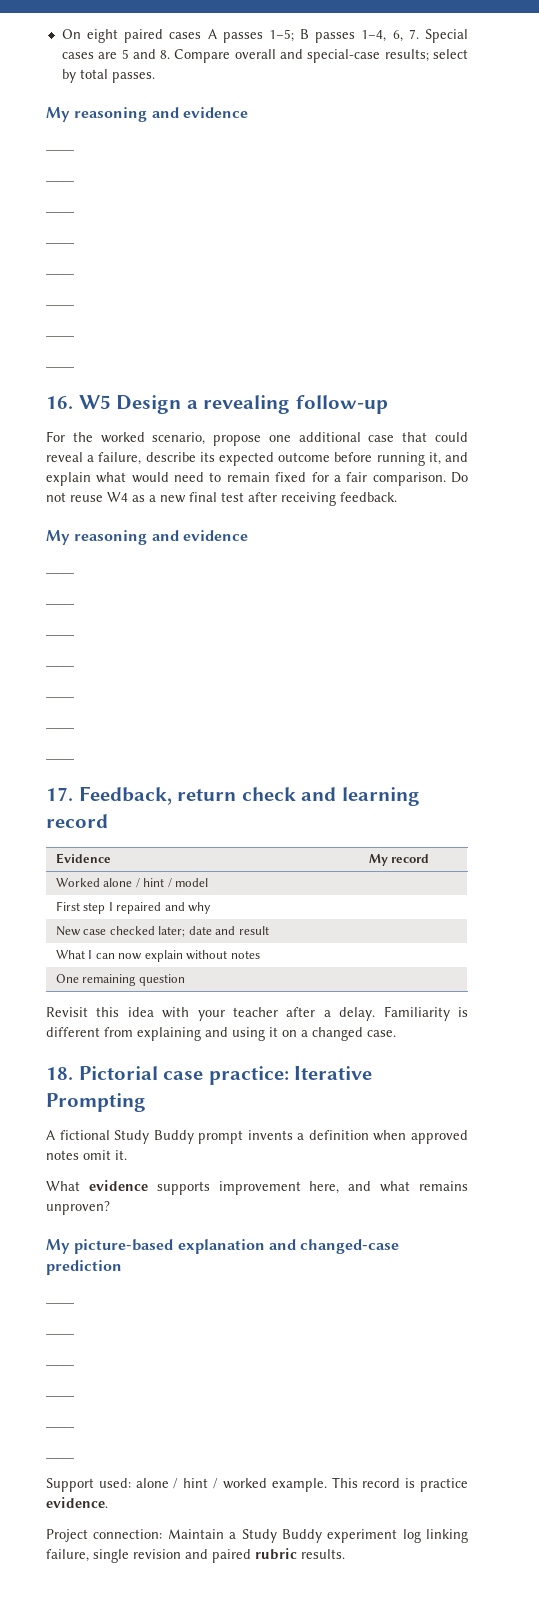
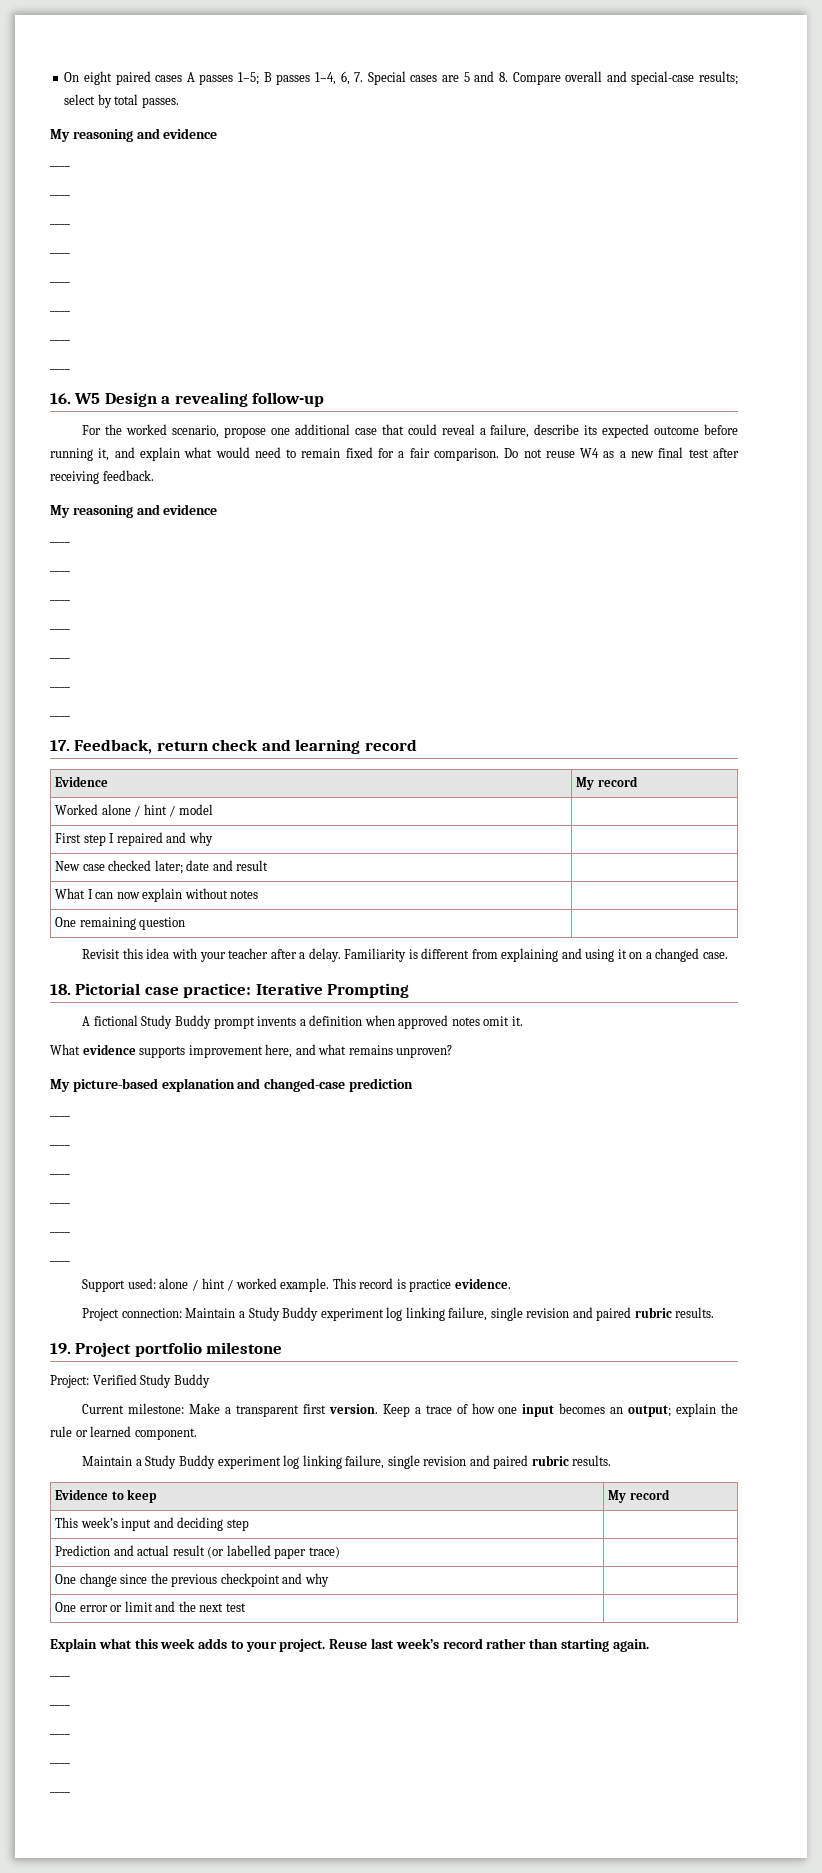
(345, 1554) none -> [50,1342,283,1357] [50,1374,210,1388] [82,1403,739,1417] [50,1426,197,1440] [82,1455,612,1469] [55,1489,158,1503] [608,1489,670,1503] [55,1517,249,1531] [55,1545,340,1559] [55,1573,329,1587] [55,1601,246,1612] [50,1638,649,1652] [50,1675,70,1677] [50,1704,70,1706] [50,1733,70,1735] [50,1762,70,1764] [50,1791,70,1793] // 19. Project portfolio milestone // Project: Verified Study Buddy // Current milestone: Make a transparent first version. Keep a trace of how one input becomes an output; explain the rule or learned component. // Maintain a Study Buddy experiment log linking failure, single revision and paired rubric results. // Evidence to keep | My record // This week’s input and deciding step | // Prediction and actual result (or labelled paper trace) | // One change since the previous checkpoint and why | // One error or limit and the next test | // Explain what this week adds to your project. Reuse last week’s record rather than starting again. // ____ // ____ // ____ // ____ // ____

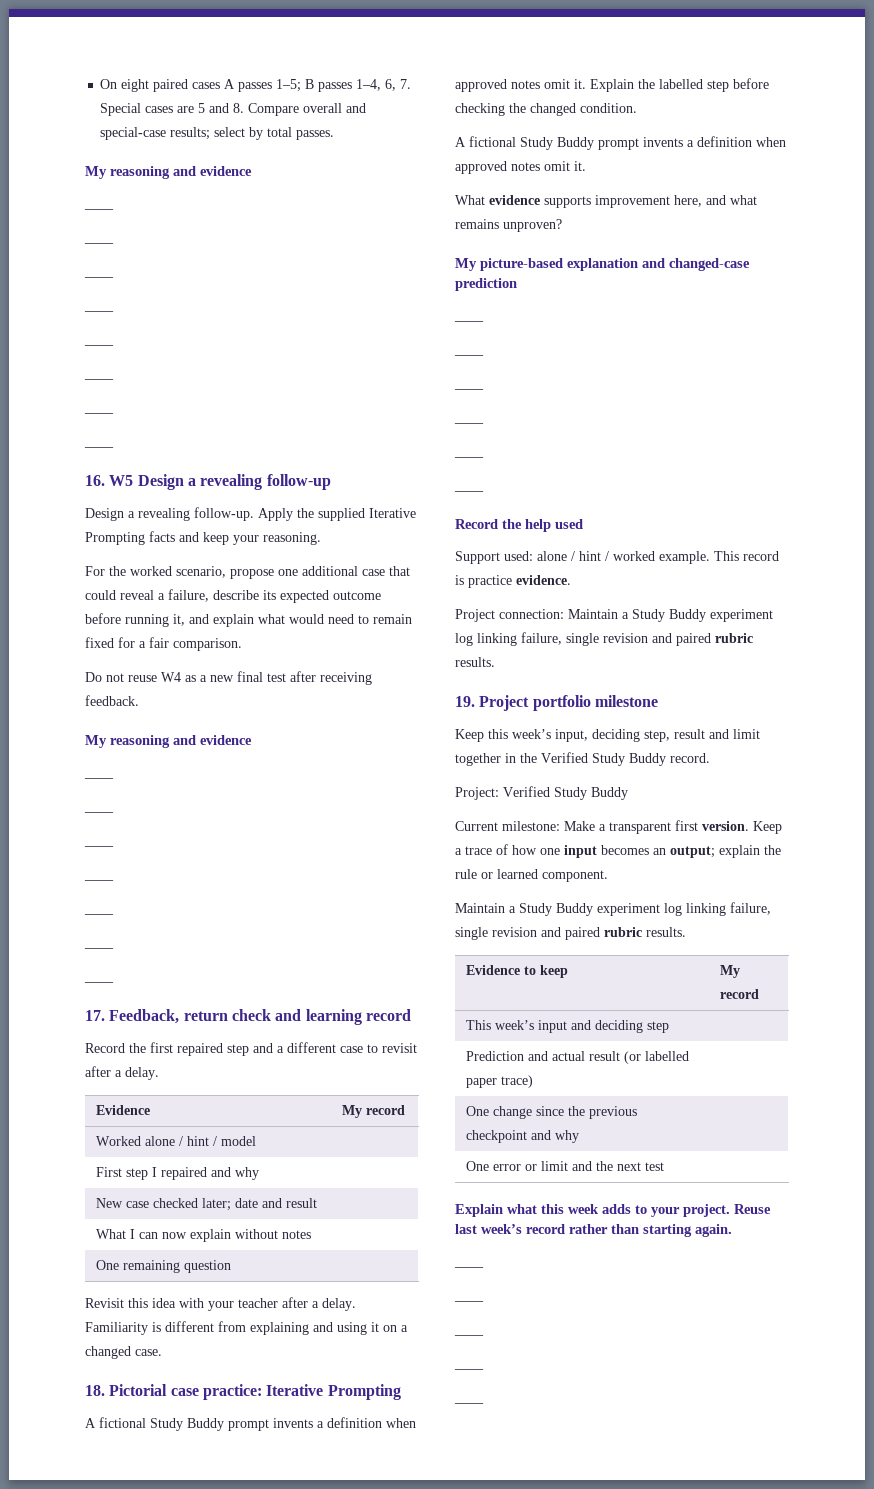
(325, 399) none -> [85,507,416,521] [85,531,321,545] // Design a revealing follow-up. Apply the supplied Iterative Prompting facts and keep your reasoning.
(499, 454) none -> (242, 644) //
(417, 745) none -> [85,1042,417,1056] [85,1066,159,1080] // Record the first repaired step and a different case to revisit after a delay.
(410, 990) none -> [85,1417,416,1431] [455,78,769,92] [455,103,637,116] // A fictional Study Buddy prompt invents a definition when approved notes omit it. Explain the labelled step before checking the changed condition.
(70, 1261) none -> [455,519,583,532] // Record the help used
(283, 1348) none -> [455,729,760,742] [455,752,710,766] // Keep this week’s input, deciding step, result and limit together in the Verified Study Buddy record.

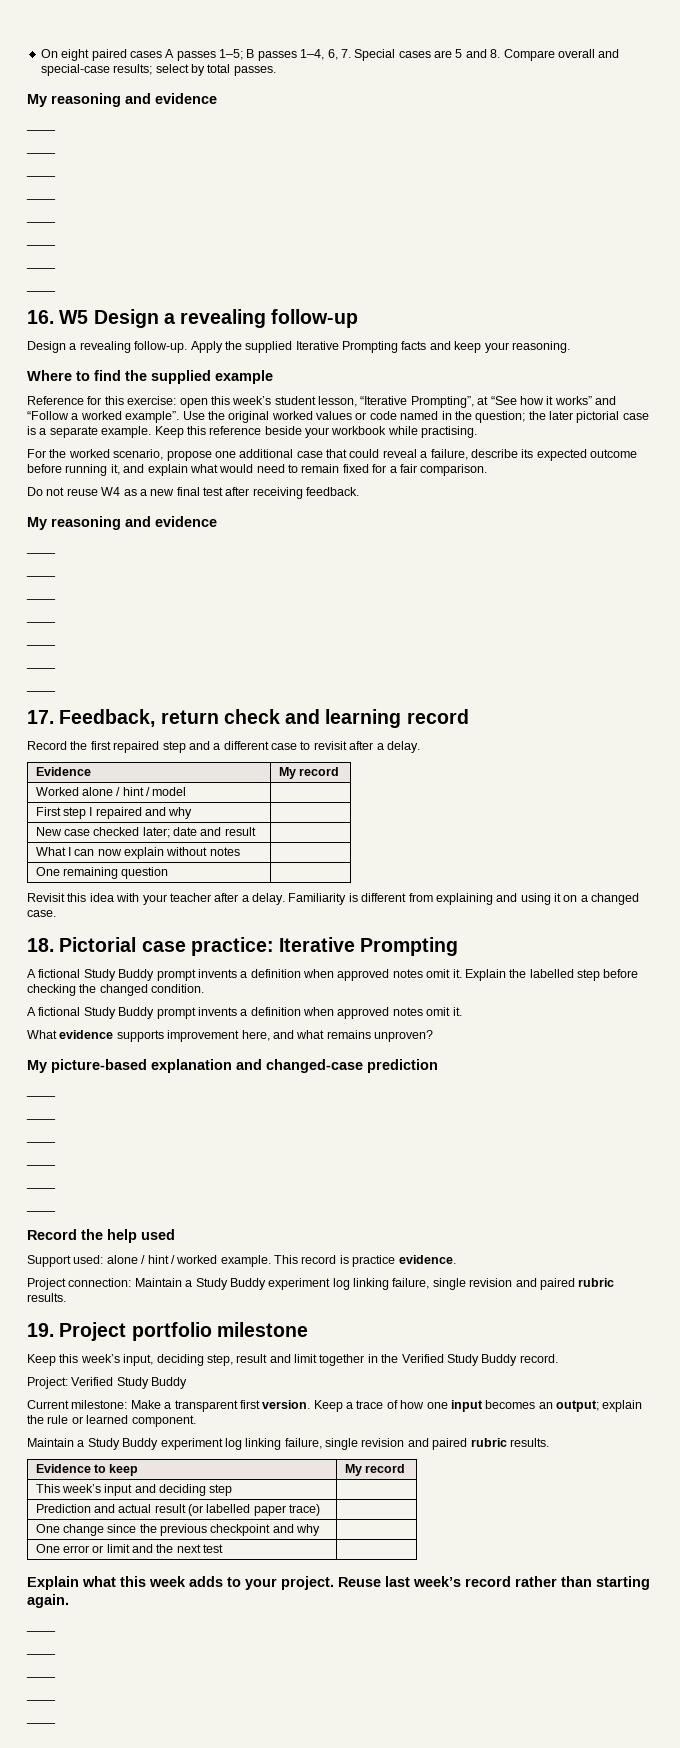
(321, 538) none -> [27,370,273,384] [27,396,616,408] [27,411,649,423] [27,426,478,438] // Where to find the supplied example // Reference for this exercise: open this week’s student lesson, “Iterative Prompting”, at “See how it works” and “Follow a worked example”. Use the original worked values or code named in the question; the later pictorial case is a separate example. Keep this reference beside your workbook while practising.

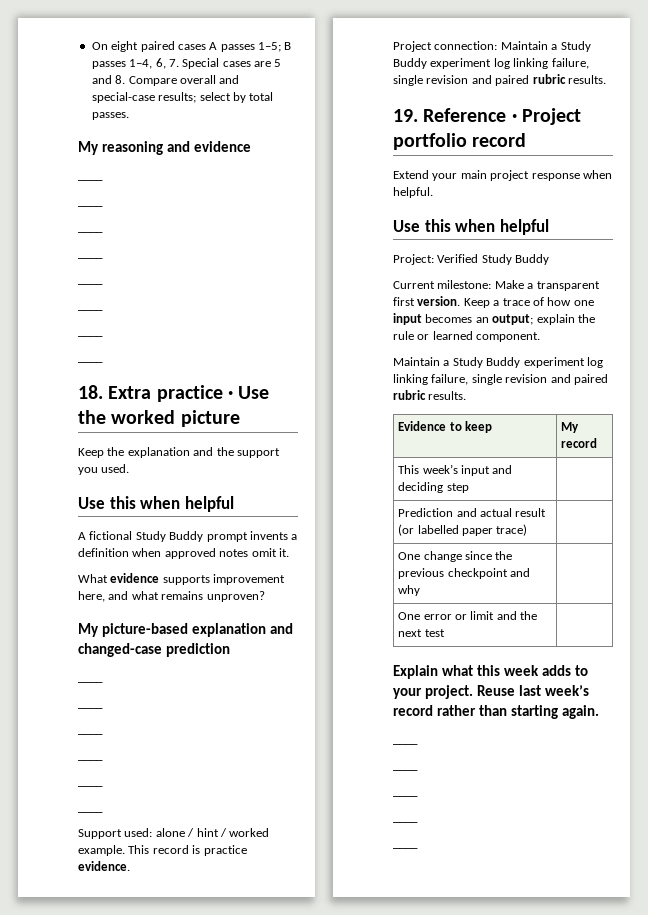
[27,309,359,328] [27,341,570,353] [27,370,273,384] [27,396,616,408] [27,411,649,423] [27,426,478,438] [27,449,637,461] [27,464,488,476] [27,487,360,499] [27,516,217,530] [26,551,56,554] [26,574,56,577] [26,597,56,600] [26,620,56,623] [26,643,56,646] [26,666,56,669] [26,689,56,692] [27,709,469,728] [27,741,420,753] [35,767,91,776] [278,767,339,779] [35,787,187,796] [35,807,193,819] [35,827,256,838] [35,847,240,859] [35,867,169,879] [27,893,640,905] [27,910,56,917] [27,937,459,956] [27,969,639,981] [27,984,205,996] 16. W5 Design a revealing follow-up // Design a revealing follow-up. Apply the supplied Iterative Prompting facts and keep your reasoning. // Where to find the supplied example // Reference for this exercise: open this week’s student lesson, “Iterative Prompting”, at “See how it works” and “Follow a worked example”. Use the original worked values or code named in the question; the later pictorial case is a separate example. Keep this reference beside your workbook while practising. // For the worked scenario, propose one additional case that could reveal a failure, describe its expected outcome before running it, and explain what would need to remain fixed for a fair comparison. // Do not reuse W4 as a new final test after receiving feedback. // My reasoning and evidence // ____ // ____ // ____ // ____ // ____ // ____ // ____ // 17. Feedback, return check and learning record // Record the first repaired step and a different case to revisit after a delay. // Evidence | My record // Worked alone / hint / model | // First step I repaired and why | // New case checked later; date and result | // What I can now explain without notes | // One remaining question | // Revisit this idea with your teacher after a delay. Familiarity is different from explaining and using it on a changed case. // 18. Pictorial case practice: Iterative Prompting // A fictional Study Buddy prompt invents a definition when approved notes omit it. Explain the labelled step before checking the changed condition. -> [78,385,270,402] [78,410,240,427] [78,447,280,458] [78,464,130,475] [78,496,234,512] 18. Extra practice · Use the worked picture // Keep the explanation and the support you used. // Use this when helpful
[27,1229,175,1243] // Record the help used -> (103, 812) none
[59,1322,308,1341] [27,1354,558,1366] Project portfolio milestone // Keep this week’s input, deciding step, result and limit together in the Verified Study Buddy record. -> [423,108,581,125] [393,133,527,150] [393,170,612,181] [393,187,433,198] [393,219,549,235] Reference · Project portfolio record // Extend your main project response when helpful. // Use this when helpful

